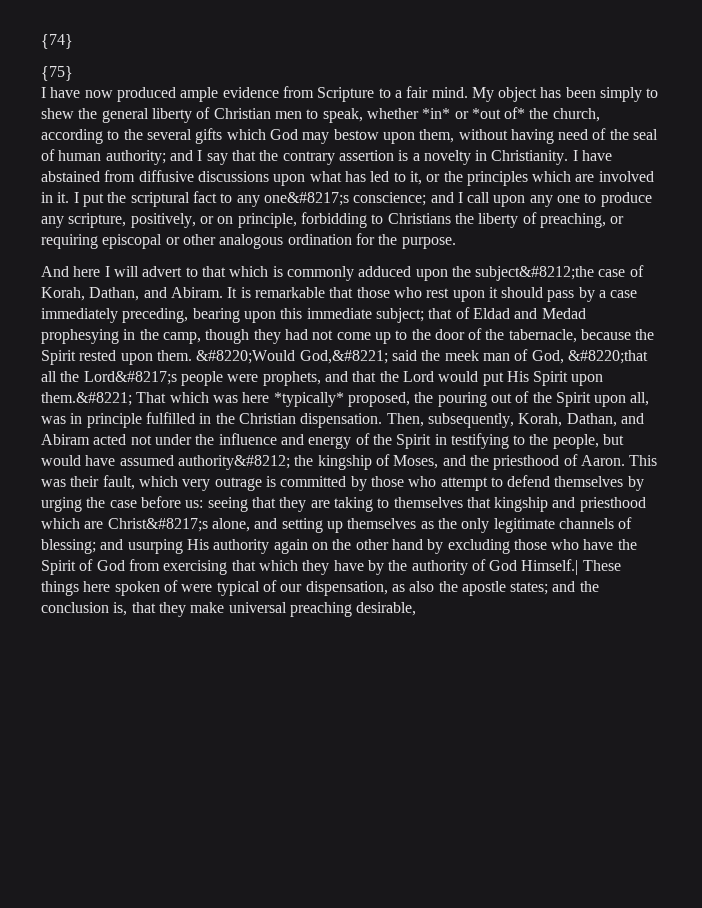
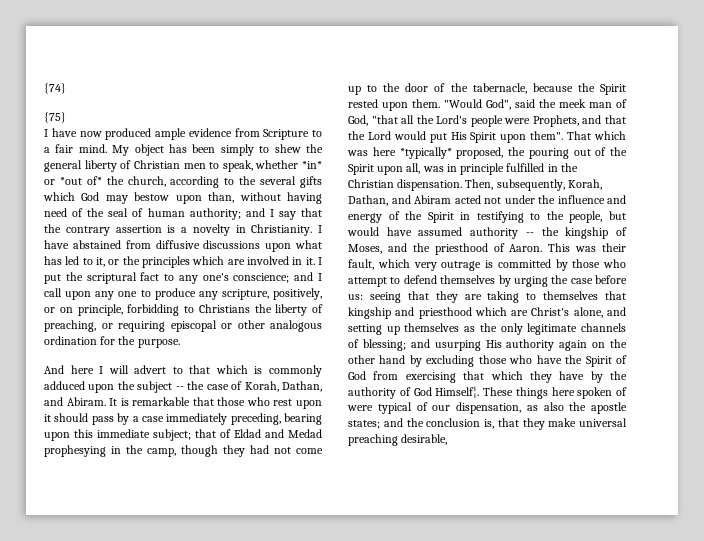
[419,129,455,143] them, -> [208,192,235,203] than,
[263,192,349,206] one&#8217;s -> [202,273,229,281] one's
[475,266,595,281] subject&#8212;the -> [137,381,205,393] subject -- the
[196,350,388,364] &#8220;Would God,&#8221; -> [444,99,511,110] "Would God",
[567,350,648,364] &#8220;that -> [371,115,398,124] "that
[83,371,177,385] Lord&#8217;s -> [436,115,468,124] Lord's
[262,371,321,386] prophets, -> [532,115,579,127] Prophets,
[41,392,132,406] them.&#8221; -> [530,131,564,140] them".
[177,455,290,470] authority&#8212; -> [470,227,534,239] authority --
[107,518,208,532] Christ&#8217;s -> [531,307,570,316] Christ's
[521,559,579,575] Himself.| -> [435,386,480,398] Himself¦.

